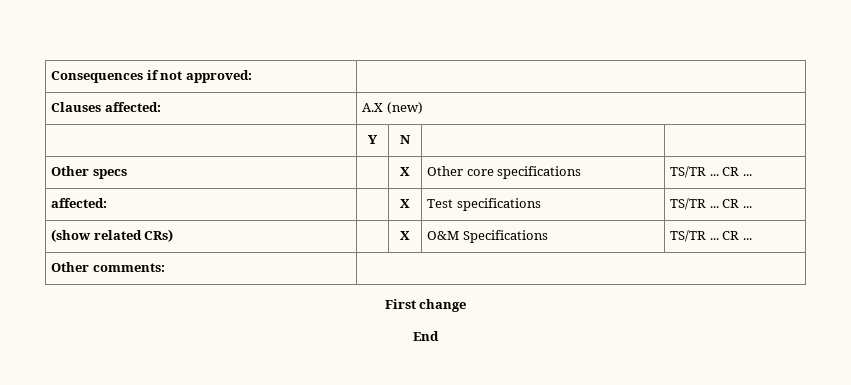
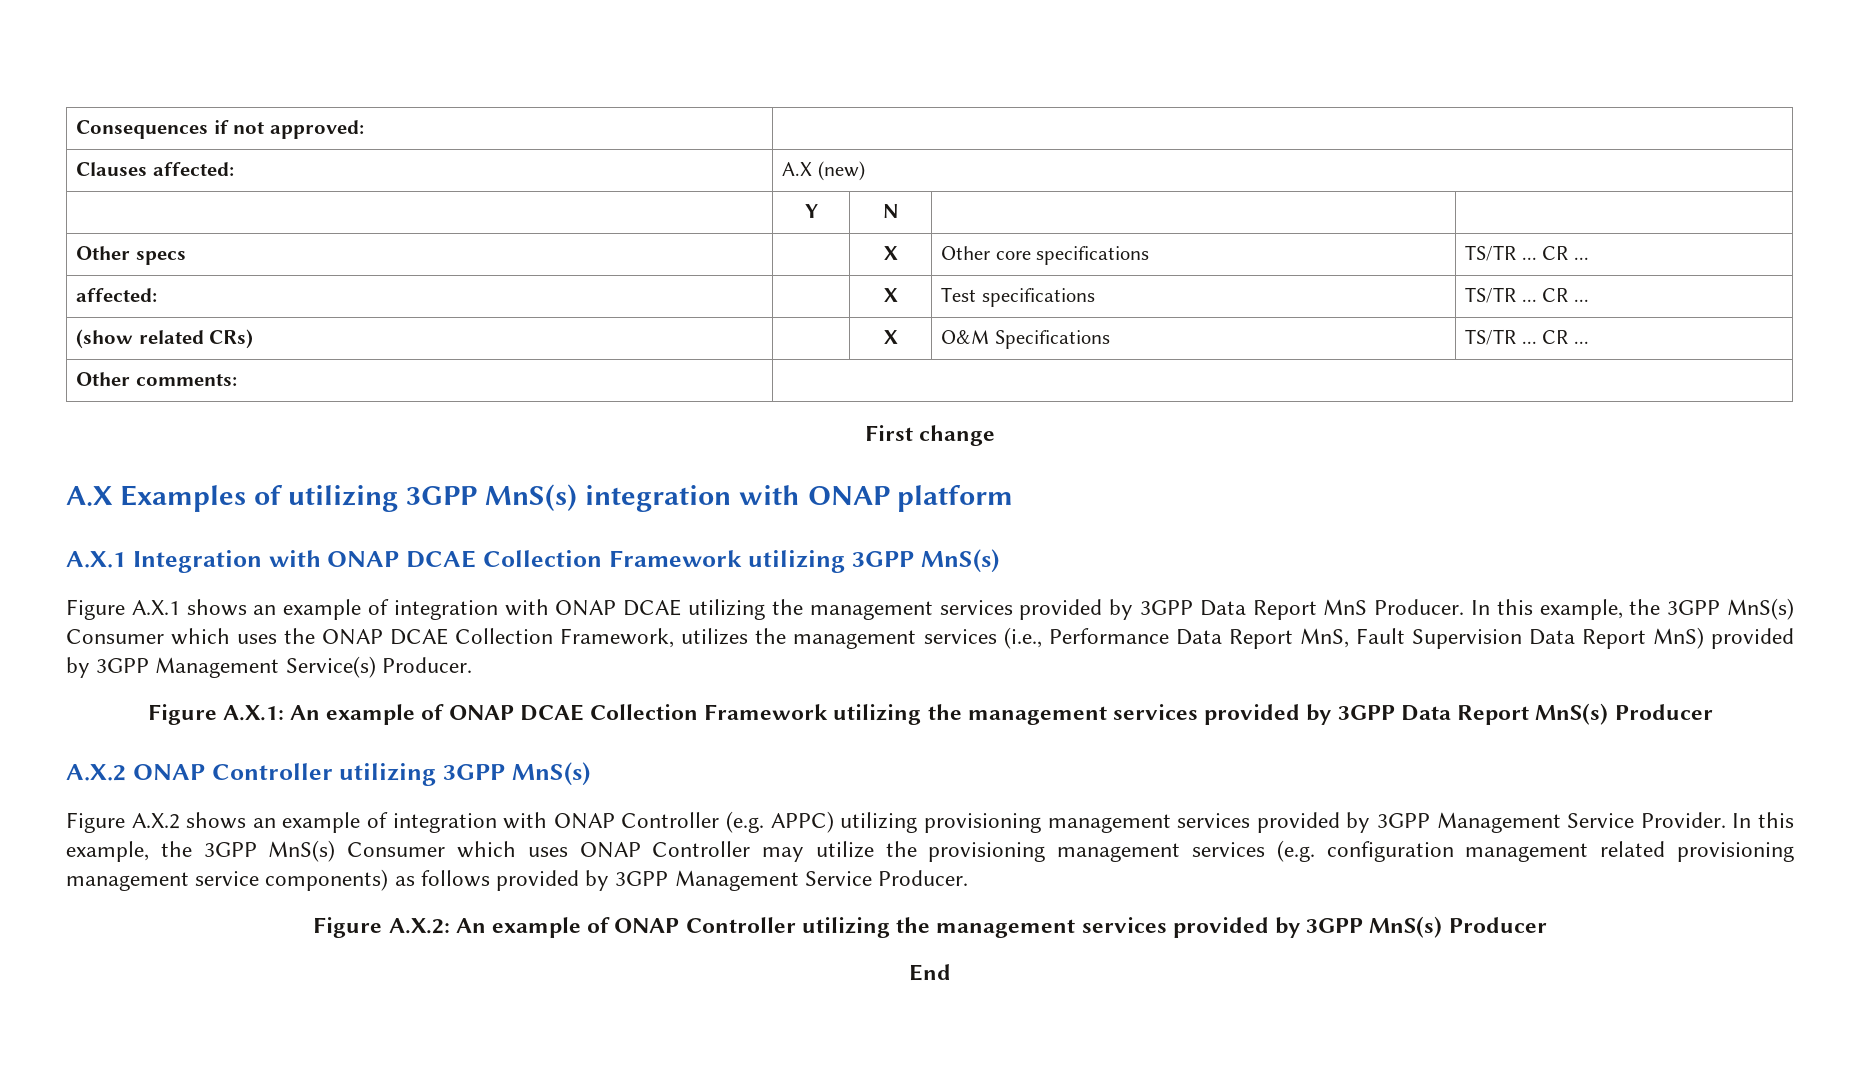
(467, 305) none -> [66,484,1014,512] [66,549,999,573] [66,598,1795,620] [66,627,1794,649] [66,656,472,678] [147,703,1713,725] [66,762,590,786] [66,811,1795,833] [66,840,1795,862] [66,869,969,891] [313,916,1547,938] // A.X Examples of utilizing 3GPP MnS(s) integration with ONAP platform // A.X.1 Integration with ONAP DCAE Collection Framework utilizing 3GPP MnS(s) // Figure A.X.1 shows an example of integration with ONAP DCAE utilizing the management services provided by 3GPP Data Report MnS Producer. In this example, the 3GPP MnS(s) Consumer which uses the ONAP DCAE Collection Framework, utilizes the management services (i.e., Performance Data Report MnS, Fault Supervision Data Report MnS) provided by 3GPP Management Service(s) Producer. // Figure A.X.1: An example of ONAP DCAE Collection Framework utilizing the management services provided by 3GPP Data Report MnS(s) Producer // A.X.2 ONAP Controller utilizing 3GPP MnS(s) // Figure A.X.2 shows an example of integration with ONAP Controller (e.g. APPC) utilizing provisioning management services provided by 3GPP Management Service Provider. In this example, the 3GPP MnS(s) Consumer which uses ONAP Controller may utilize the provisioning management services (e.g. configuration management related provisioning management service components) as follows provided by 3GPP Management Service Producer. // Figure A.X.2: An example of ONAP Controller utilizing the management services provided by 3GPP MnS(s) Producer

